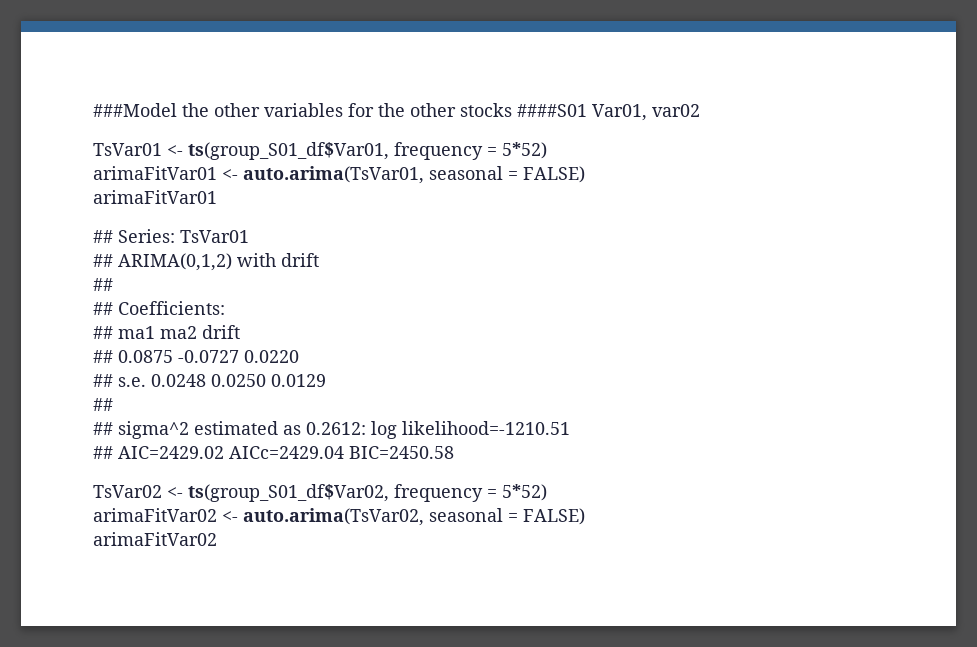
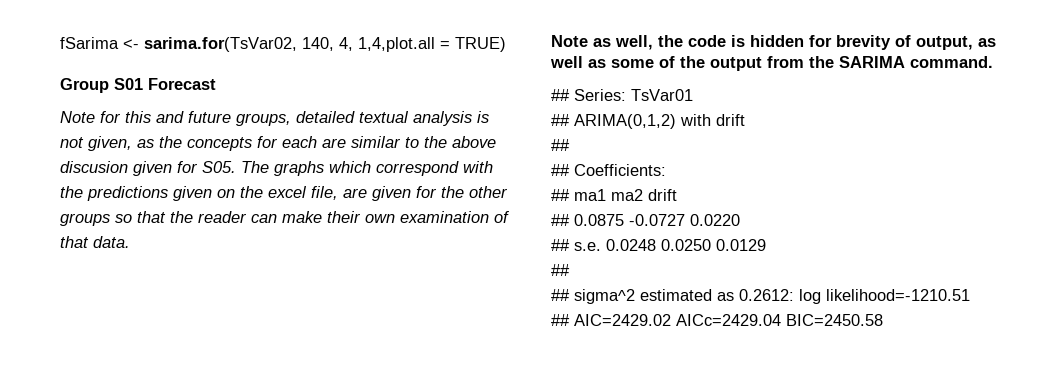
[93,103,700,121] [93,142,547,160] [93,166,585,184] [93,190,217,204] ###Model the other variables for the other stocks ####S01 Var01, var02 // TsVar01 <- ts(group_S01_df$Var01, frequency = 5*52) // arimaFitVar01 <- auto.arima(TsVar01, seasonal = FALSE) // arimaFitVar01 -> [60,37,506,52] [60,78,216,93] [60,111,489,126] [60,136,496,151] [60,161,493,176] [60,186,508,201] [60,211,510,226] [60,236,130,248] [551,35,996,50] [550,56,993,71] fSarima <- sarima.for(TsVar02, 140, 4, 1,4,plot.all = TRUE) // Group S01 Forecast // Note for this and future groups, detailed textual analysis is not given, as the concepts for each are similar to the above discusion given for S05. The graphs which correspond with the predictions given on the excel file, are given for the other groups so that the reader can make their own examination of that data. // Note as well, the code is hidden for brevity of output, as well as some of the output from the SARIMA command.
[93,484,547,502] [93,508,585,526] [93,532,217,546] // TsVar02 <- ts(group_S01_df$Var02, frequency = 5*52) // arimaFitVar02 <- auto.arima(TsVar02, seasonal = FALSE) // arimaFitVar02 -> (883, 320) none

